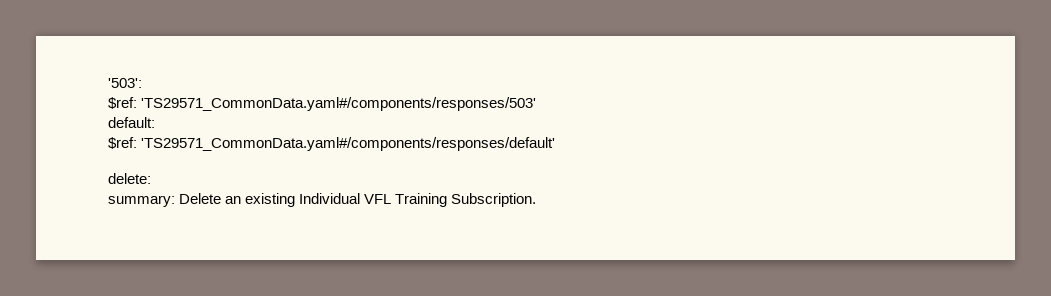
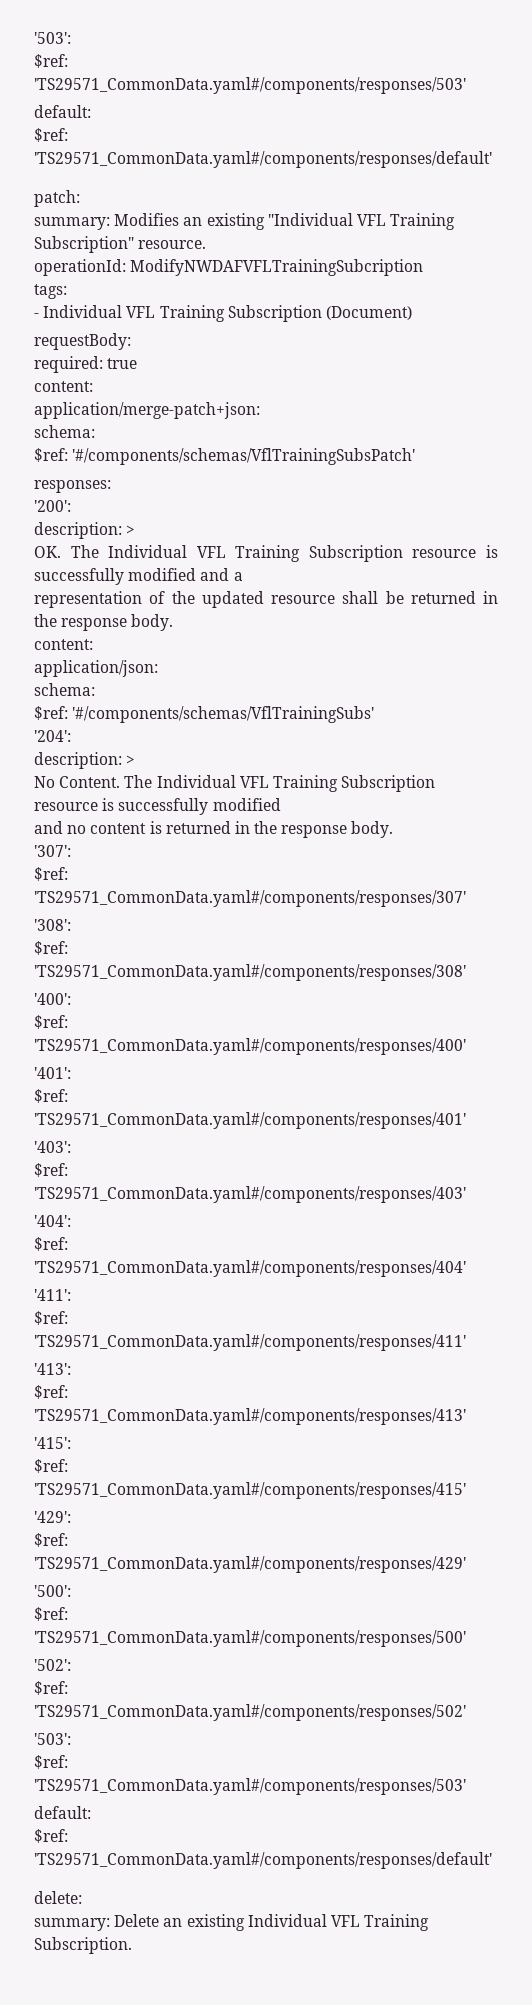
[108,78,142,88] [108,97,537,111] [108,117,155,128] [108,137,556,151] '503': // $ref: 'TS29571_CommonData.yaml#/components/responses/503' // default: // $ref: 'TS29571_CommonData.yaml#/components/responses/default' -> [34,32,71,44] [34,54,68,68] [34,77,466,94] [34,105,91,118] [34,128,68,142] [34,151,492,168] [34,190,80,207] [34,213,456,230] [34,236,207,253] [34,259,424,276] [34,284,67,299] [34,305,412,322] [34,333,131,350] [34,356,138,373] [34,381,93,392] [34,402,260,419] [34,425,95,438] [34,448,416,465] [34,480,111,493] [34,500,71,512] [34,522,136,539] [34,545,498,562] [34,568,243,585] [34,591,498,608] [34,614,174,631] [34,639,93,650] [34,660,158,677] [34,683,95,696] [34,706,375,723] [34,730,71,742] [34,752,136,769] [34,775,436,792] [34,798,281,815] [34,821,394,838] [34,845,71,857] [34,867,68,881] [34,890,466,907] [34,919,71,931] [34,941,68,955] [34,964,466,981] [34,993,71,1005] [34,1015,68,1029] [34,1038,466,1055] [34,1067,71,1079] [34,1089,68,1103] [34,1112,466,1129] [34,1141,71,1153] [34,1163,68,1177] [34,1186,466,1203] [34,1215,71,1227] [34,1237,68,1251] [34,1260,466,1277] [34,1289,71,1301] [34,1311,68,1325] [34,1334,466,1351] [34,1363,71,1375] [34,1385,68,1399] [34,1408,466,1425] [34,1437,71,1449] [34,1459,68,1473] [34,1482,466,1499] [34,1511,71,1523] [34,1533,68,1547] [34,1556,466,1573] [34,1585,71,1597] [34,1607,68,1621] [34,1630,466,1647] [34,1659,71,1671] [34,1681,68,1695] [34,1704,466,1721] [34,1733,71,1745] [34,1755,68,1769] [34,1778,466,1795] [34,1806,91,1819] [34,1829,68,1843] [34,1852,492,1869] '503': // $ref: 'TS29571_CommonData.yaml#/components/responses/503' // default: // $ref: 'TS29571_CommonData.yaml#/components/responses/default' // patch: // summary: Modifies an existing "Individual VFL Training Subscription" resource. // operationId: ModifyNWDAFVFLTrainingSubcription // tags: // - Individual VFL Training Subscription (Document) // requestBody: // required: true // content: // application/merge-patch+json: // schema: // $ref: '#/components/schemas/VflTrainingSubsPatch' // responses: // '200': // description: > // OK. The Individual VFL Training Subscription resource is successfully modified and a // representation of the updated resource shall be returned in the response body. // content: // application/json: // schema: // $ref: '#/components/schemas/VflTrainingSubs' // '204': // description: > // No Content. The Individual VFL Training Subscription resource is successfully modified // and no content is returned in the response body. // '307': // $ref: 'TS29571_CommonData.yaml#/components/responses/307' // '308': // $ref: 'TS29571_CommonData.yaml#/components/responses/308' // '400': // $ref: 'TS29571_CommonData.yaml#/components/responses/400' // '401': // $ref: 'TS29571_CommonData.yaml#/components/responses/401' // '403': // $ref: 'TS29571_CommonData.yaml#/components/responses/403' // '404': // $ref: 'TS29571_CommonData.yaml#/components/responses/404' // '411': // $ref: 'TS29571_CommonData.yaml#/components/responses/411' // '413': // $ref: 'TS29571_CommonData.yaml#/components/responses/413' // '415': // $ref: 'TS29571_CommonData.yaml#/components/responses/415' // '429': // $ref: 'TS29571_CommonData.yaml#/components/responses/429' // '500': // $ref: 'TS29571_CommonData.yaml#/components/responses/500' // '502': // $ref: 'TS29571_CommonData.yaml#/components/responses/502' // '503': // $ref: 'TS29571_CommonData.yaml#/components/responses/503' // default: // $ref: 'TS29571_CommonData.yaml#/components/responses/default'

